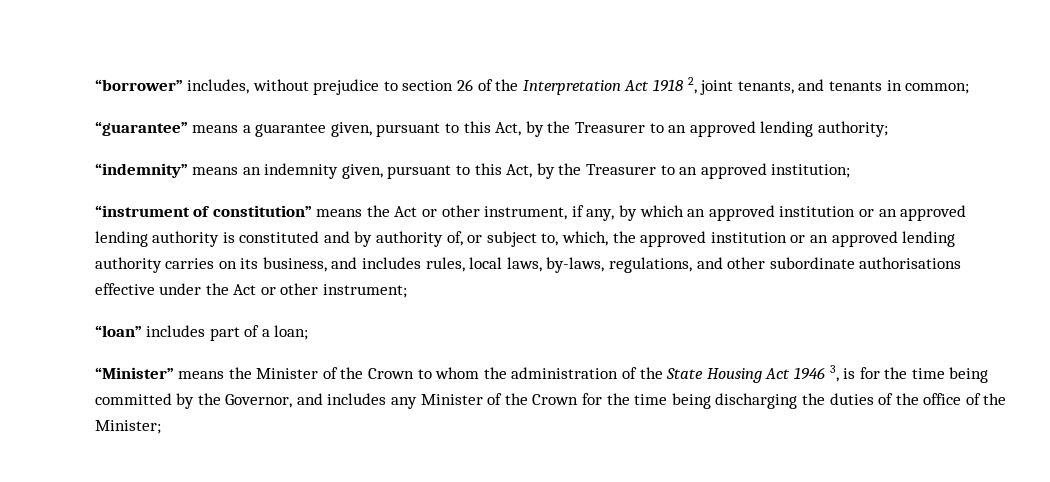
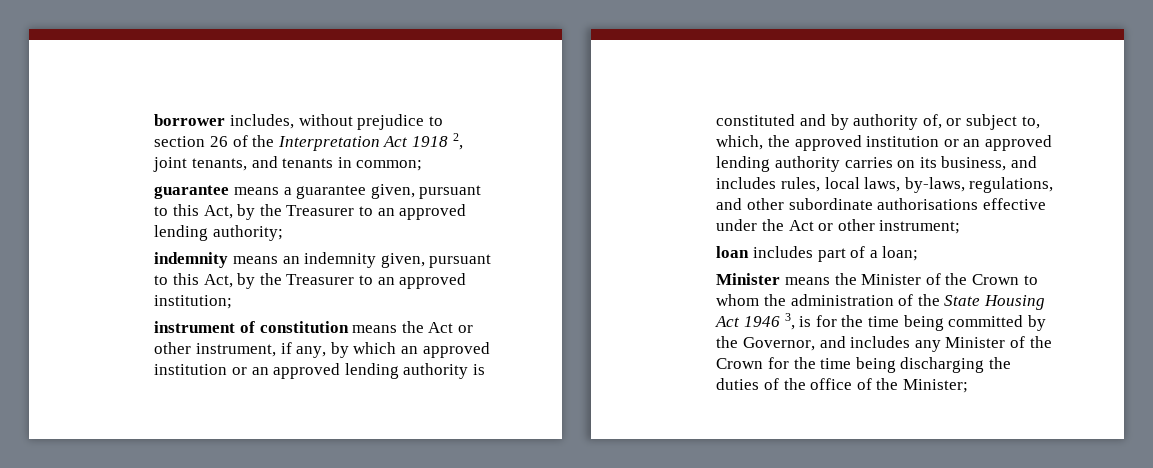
[94,79,183,91] “borrower” -> [154,114,226,126] borrower
[94,121,188,136] “guarantee” -> [154,185,230,199] guarantee
[94,163,188,178] “indemnity” -> [154,252,229,268] indemnity
[94,205,312,217] “instrument of constitution” -> [154,321,349,333] instrument of constitution
[94,325,142,337] “loan” -> [716,246,750,258] loan
[94,367,174,379] “Minister” -> [716,273,781,285] Minister

